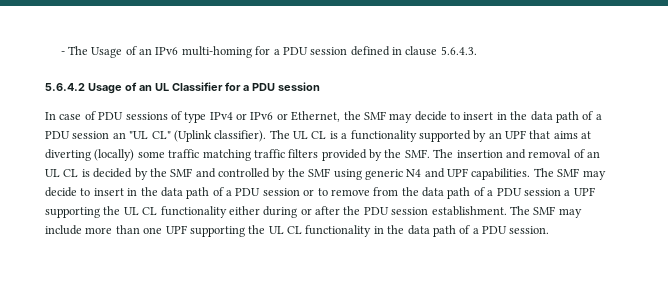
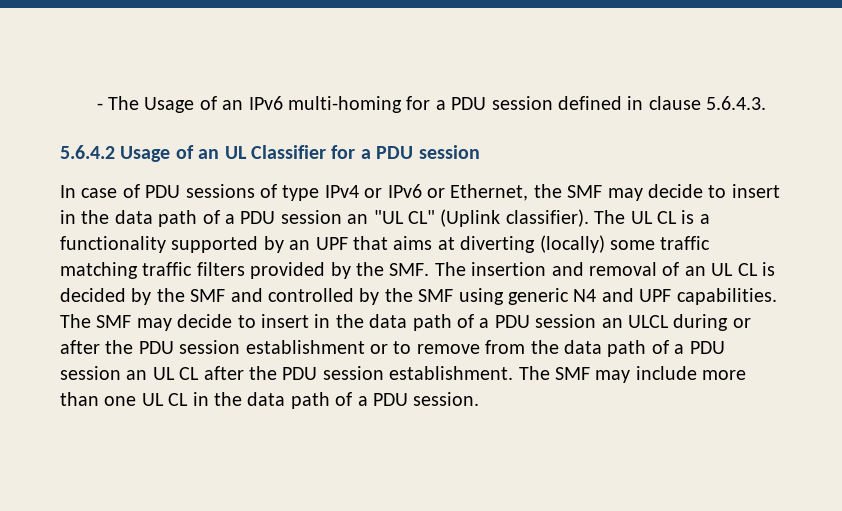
(300, 192) none -> [601,314,751,331] [60,340,365,354] an ULCL during or after the PDU session establishment
[564,187,595,196] [45,206,312,218] a UPF supporting the UL CL functionality either during or -> [126,367,200,380] an UL CL
[165,225,372,237] UPF supporting the UL CL functionality -> [141,393,189,406] UL CL

